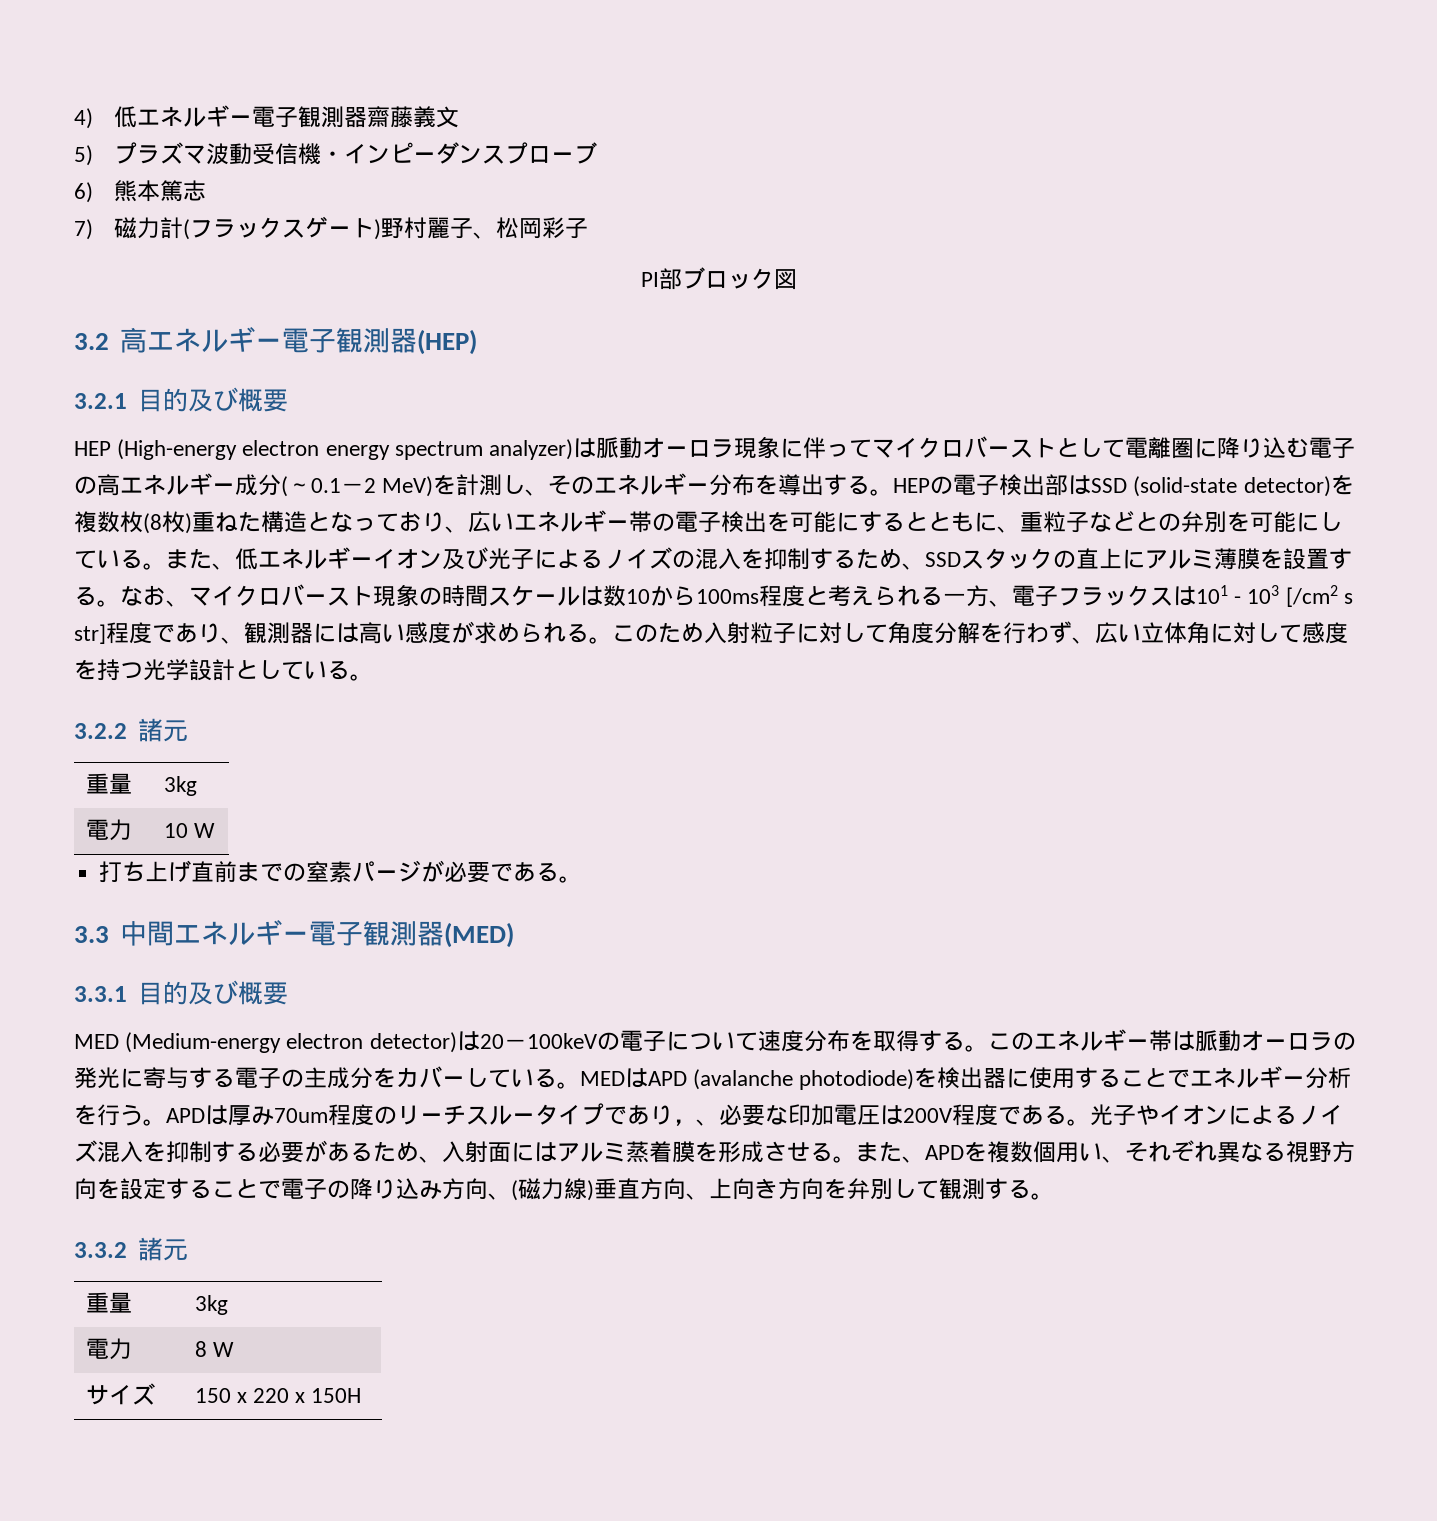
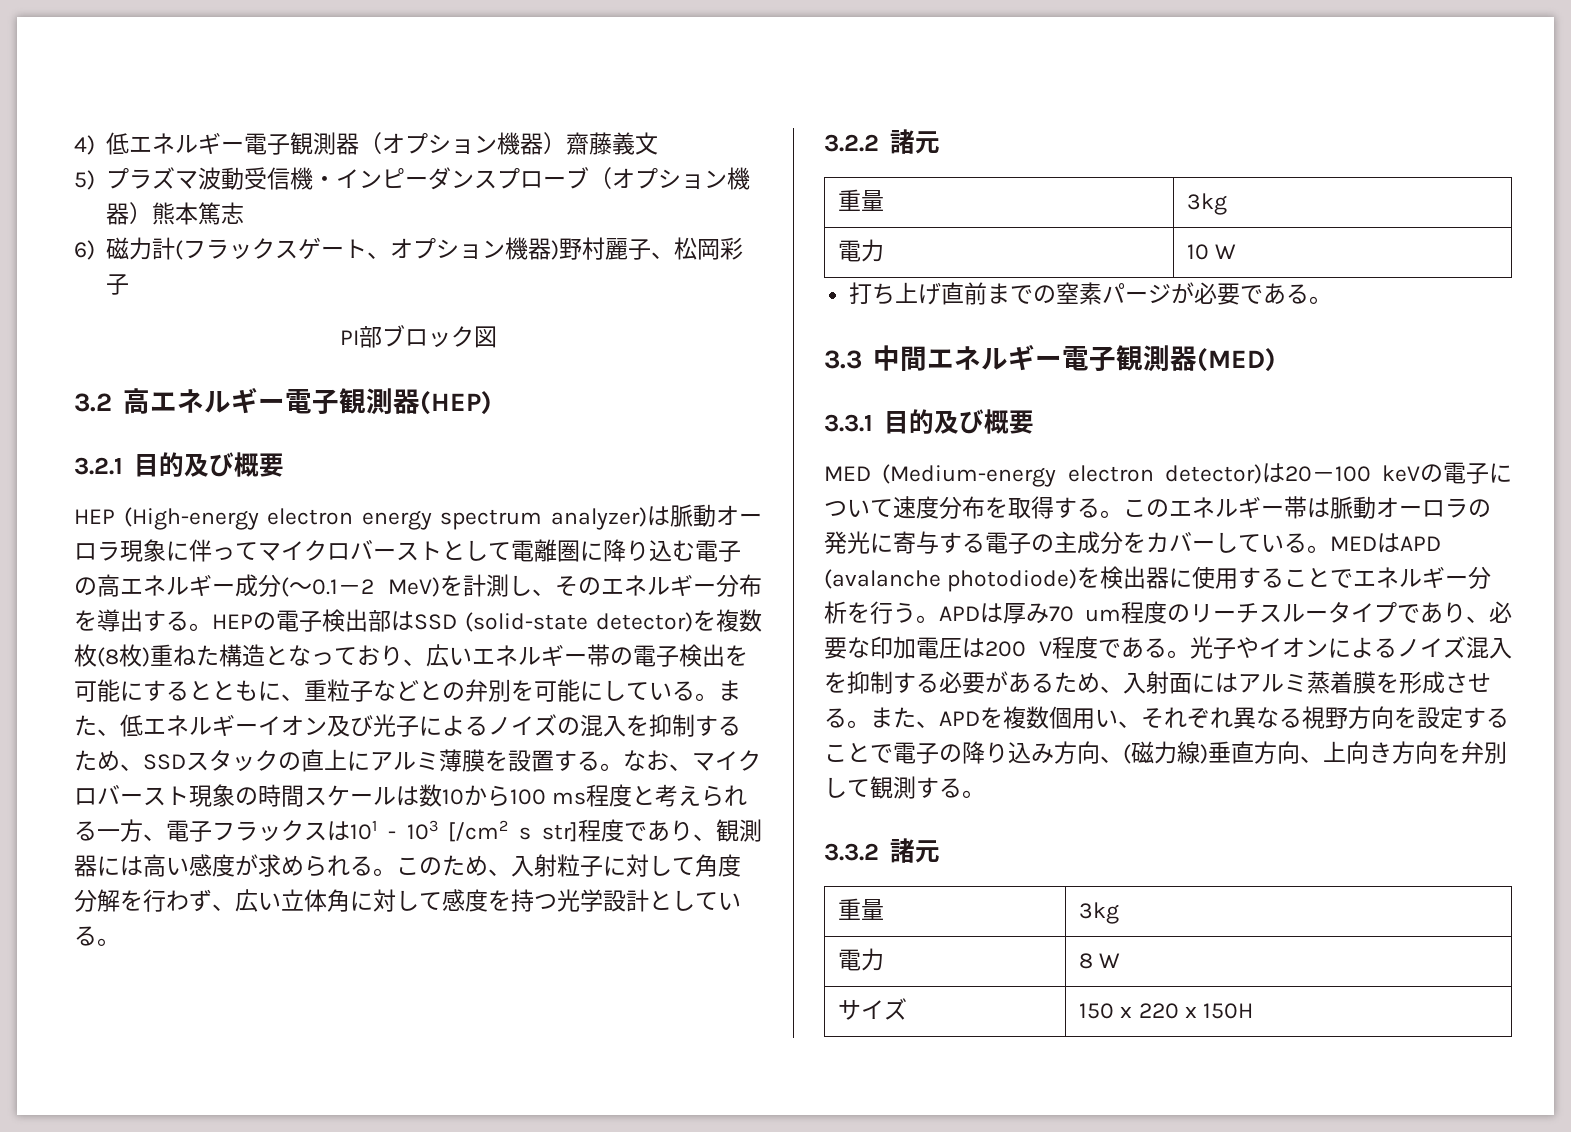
(367, 117) none -> [359,132,567,155] （オプション機器）
[74,182,93,203] // 6) -> [589,167,751,190] [106,202,153,225] （オプション機器）
[74,219,93,240] 7) -> [74,240,95,260] 6)
(374, 228) none -> [367,237,552,260] 、オプション機器
[696,589,759,604] 100ms -> [510,789,587,805] 100 ms
(704, 632) none -> [488,869,511,876] 、
[526,1033,597,1049] 100keV -> [1334,465,1420,482] 100 keV
[274,1108,328,1123] 70um -> [1049,606,1121,622] 70 um
[673,1119,696,1126] ， -> (1466, 612) none
[903,1108,952,1123] 200V -> [985,641,1052,657] 200 V

